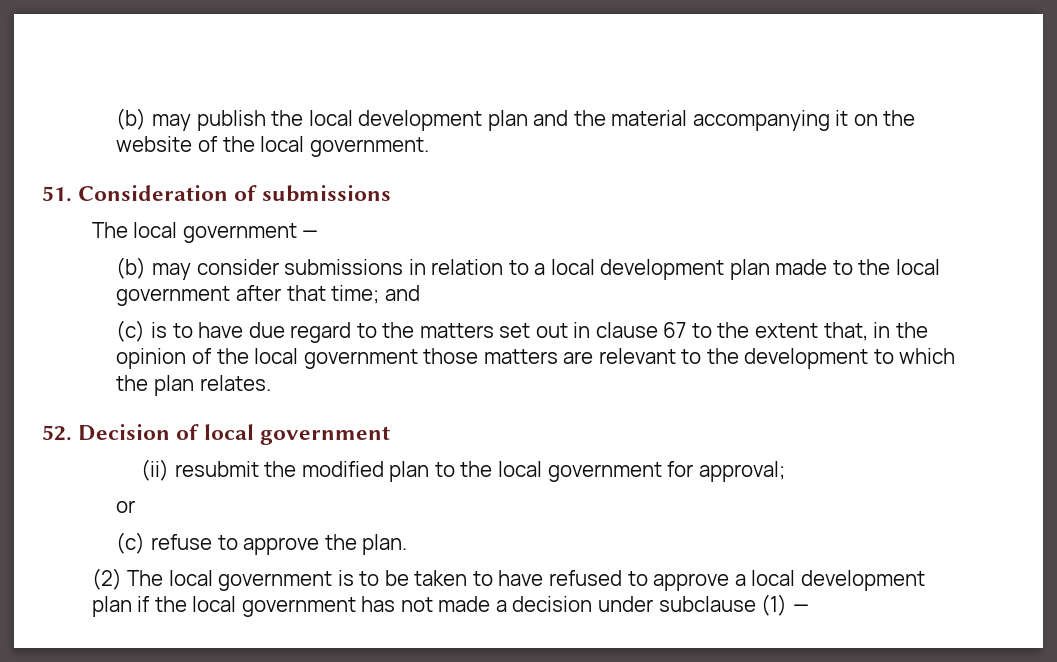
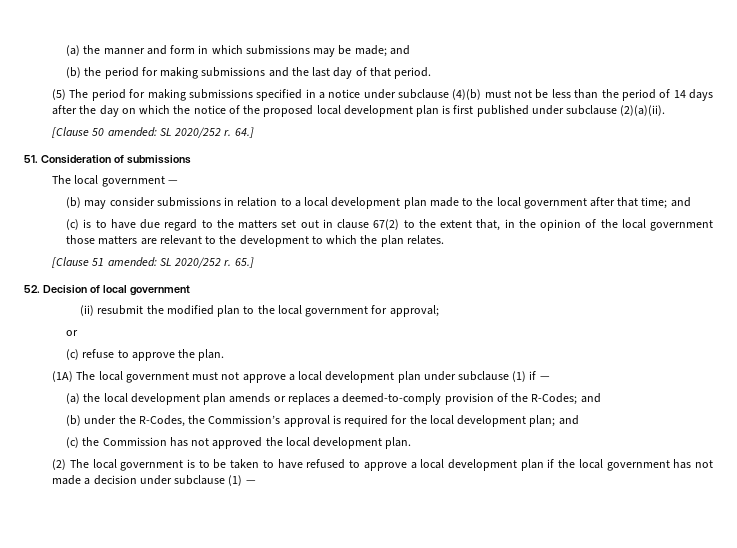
[116,108,916,131] [116,136,429,157] (b) may publish the local development plan and the material accompanying it on the website of the local government. -> [66,45,410,57] [66,67,432,79] [52,89,714,101] [52,105,666,117] [52,127,254,138] (a) the manner and form in which submissions may be made; and // (b) the period for making submissions and the last day of that period. // (5) The period for making submissions specified in a notice under subclause (4)(b) must not be less than the period of 14 days after the day on which the notice of the proposed local development plan is first published under subclause (2)(a)(ii). // [Clause 50 amended: SL 2020/252 r. 64.]
[663,322,687,338] 67 -> [373,219,400,230] 67(2)
(271, 383) none -> [52,257,254,268] // [Clause 51 amended: SL 2020/252 r. 65.]
(408, 544) none -> [52,371,550,383] [66,393,601,405] [66,415,579,427] [66,437,412,449] // (1A) The local government must not approve a local development plan under subclause (1) if — // (a) the local development plan amends or replaces a deemed-to-comply provision of the R-Codes; and // (b) under the R-Codes, the Commission’s approval is required for the local development plan; and // (c) the Commission has not approved the local development plan.

